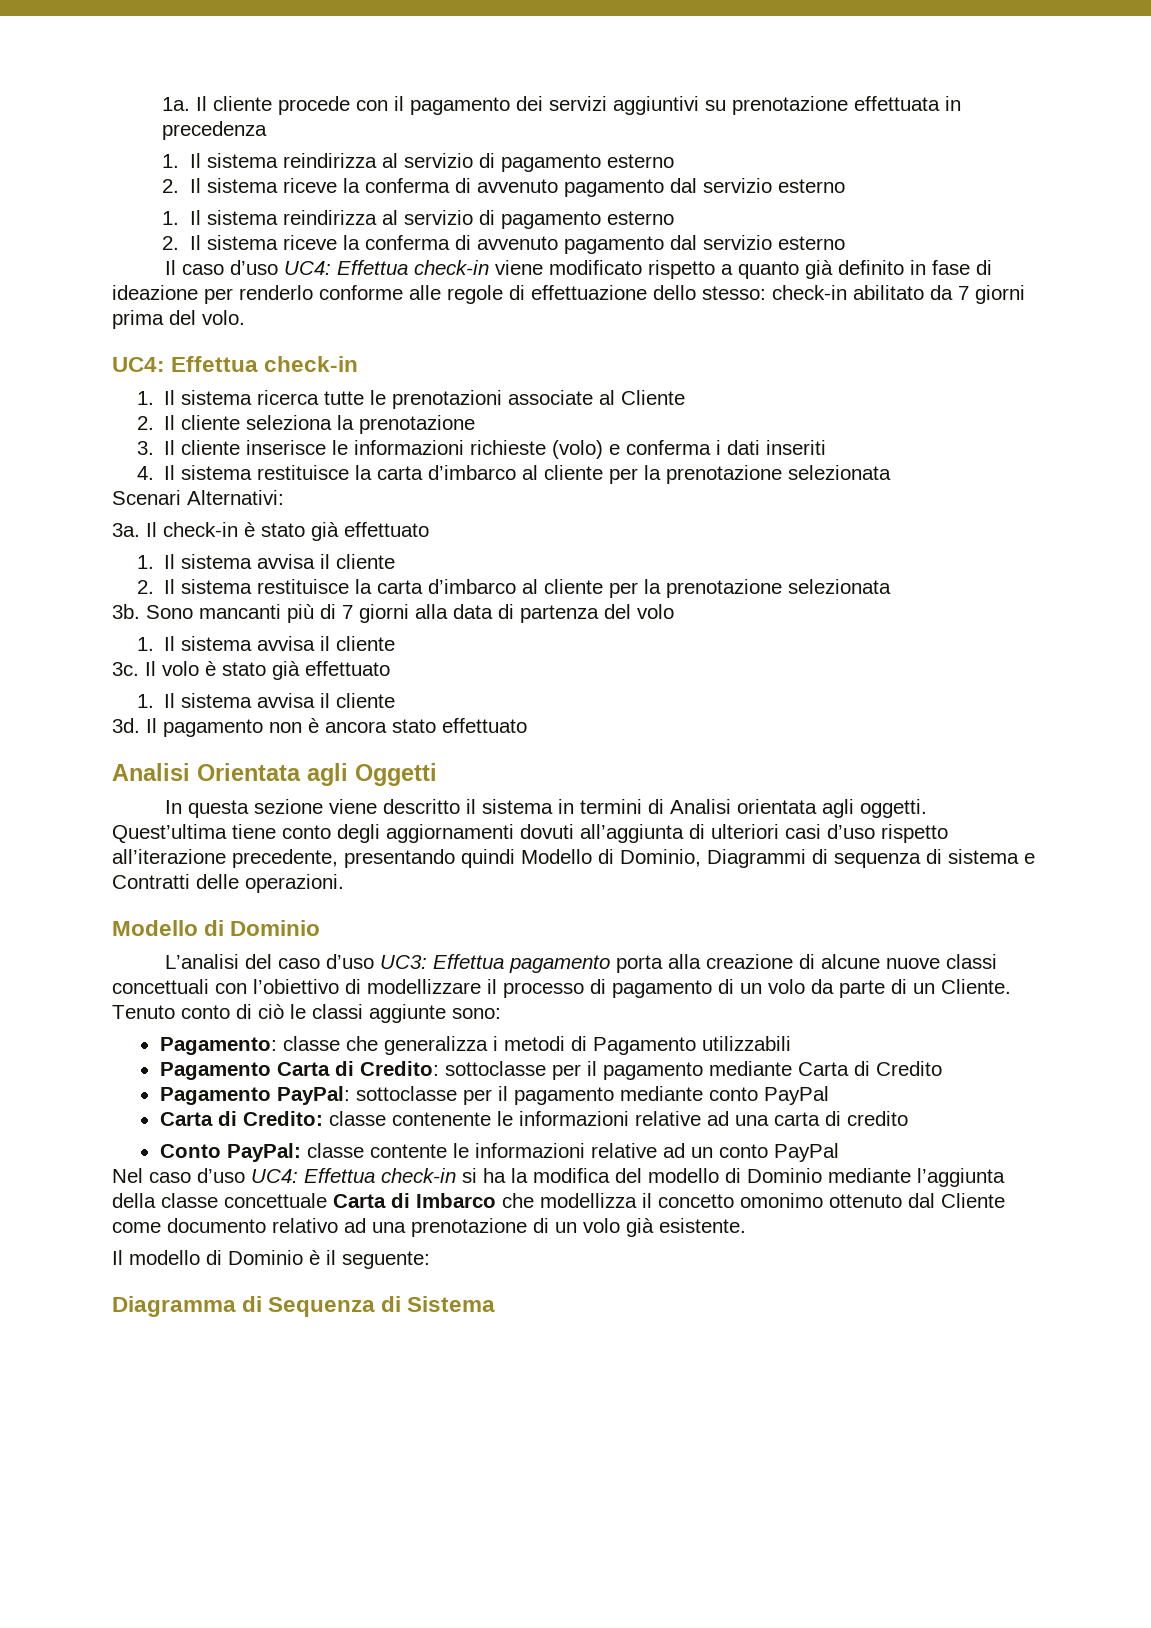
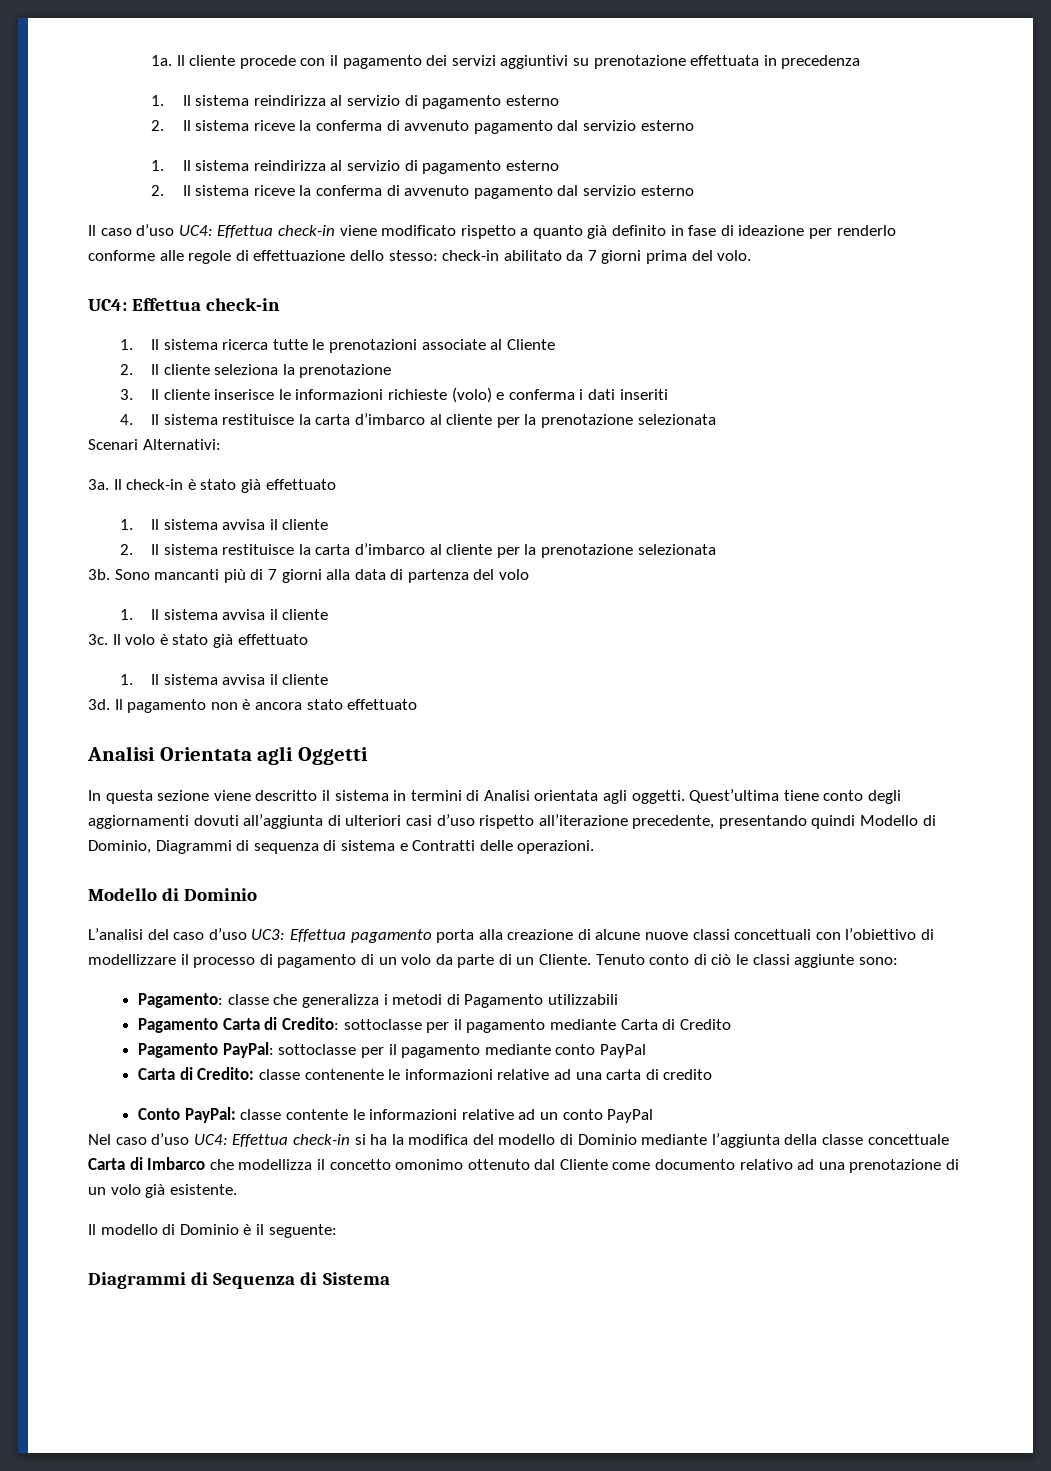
[112,1296,236,1317] Diagramma -> [88,1272,186,1289] Diagrammi

